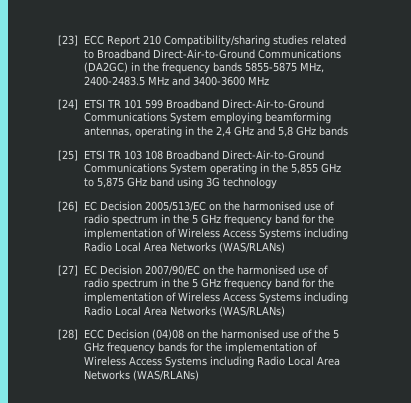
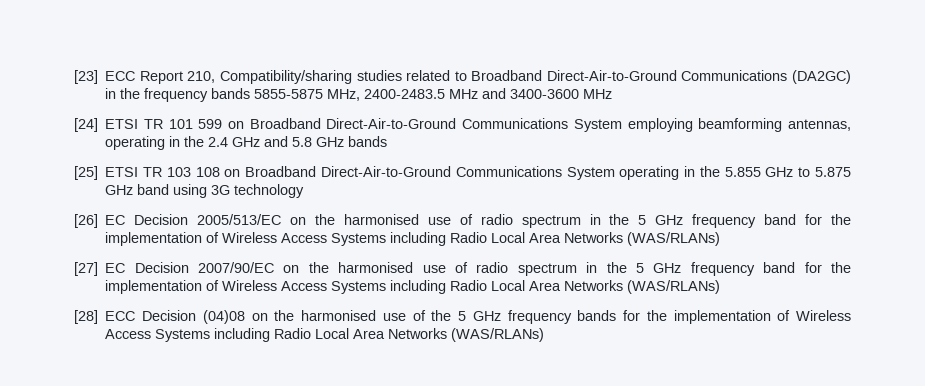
[142,35,161,45] 210 -> [187,71,216,83] 210,
(163, 104) none -> [228,121,245,129] on
[215,126,231,137] 2,4 -> [208,137,229,147] 2.4
[277,126,293,137] 5,8 -> [292,137,313,147] 5.8
(163, 155) none -> [224,169,241,177] on
[290,163,318,174] 5,855 -> [724,167,761,177] 5.855
[96,177,124,188] 5,875 -> [814,167,851,177] 5.875

